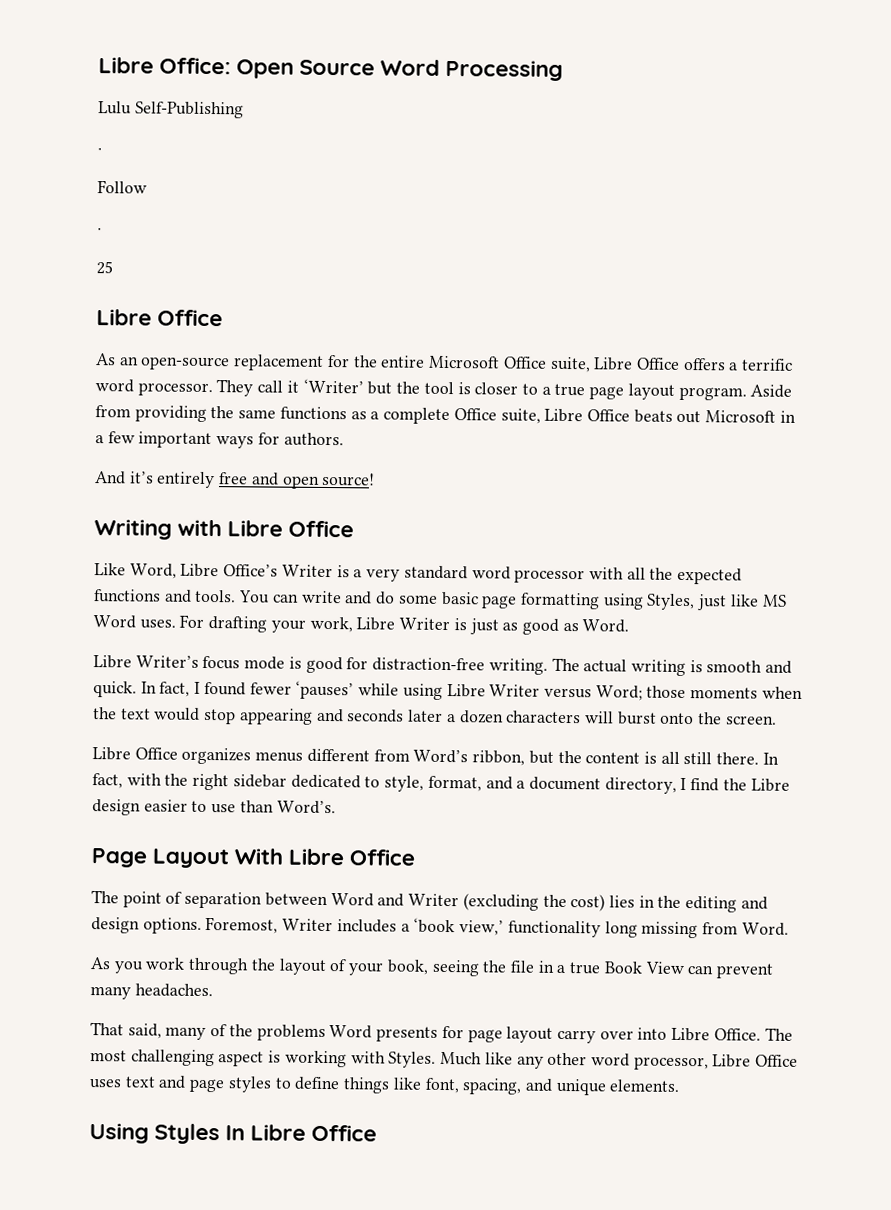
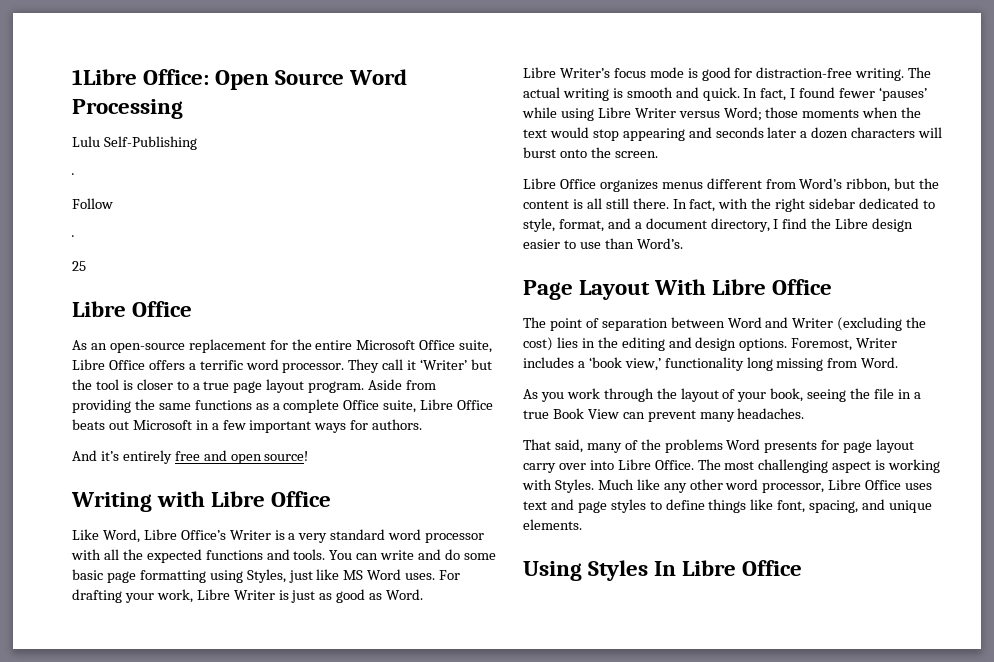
[98,57,154,74] Libre -> [72,69,137,85] 1Libre

